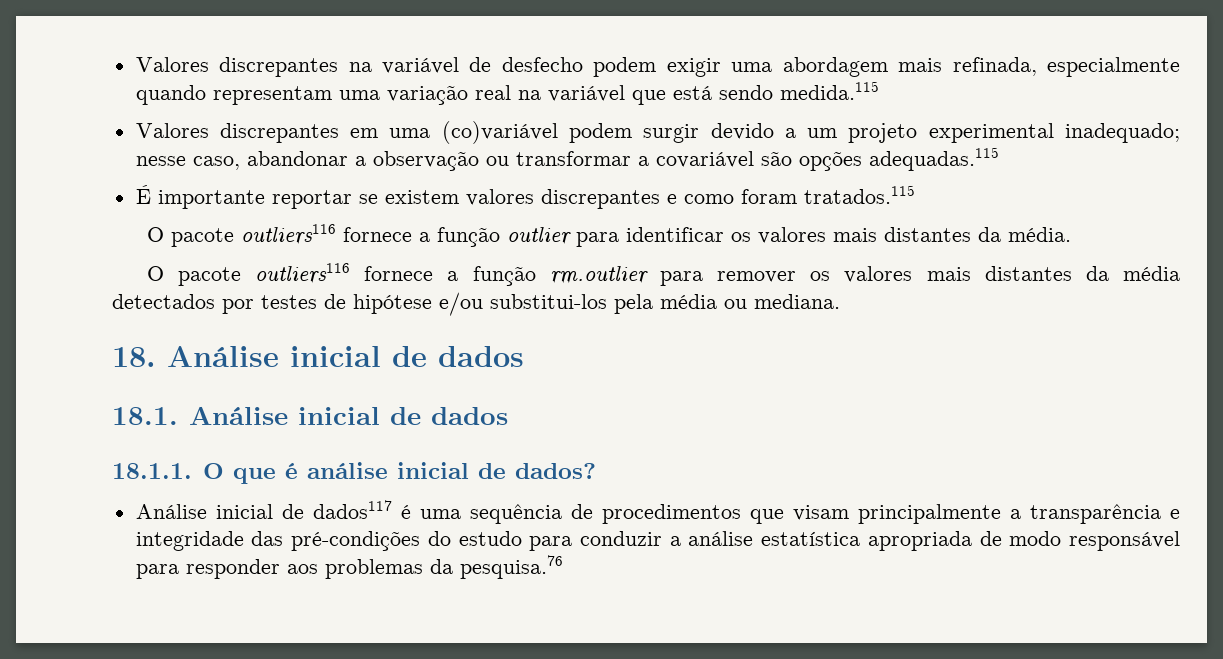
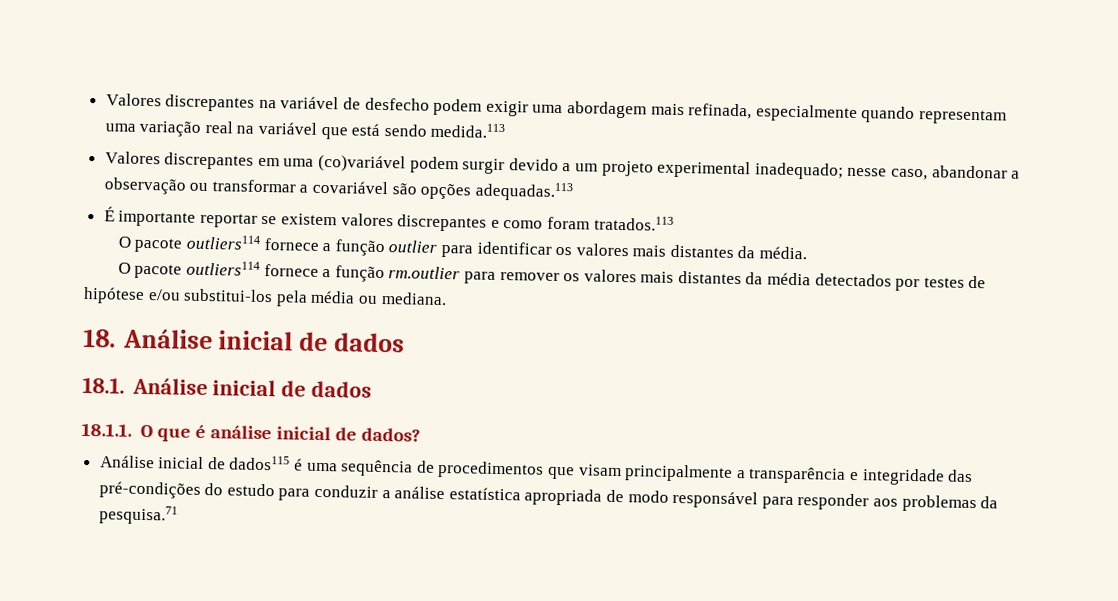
[779,81,879,100] medida.115 -> [430,122,506,139] medida.113
[868,147,999,171] adequadas.115 -> [474,181,573,202] adequadas.113
[803,185,915,204] [146,224,336,247] tratados.115 // O pacote outliers116 -> [593,215,674,231] [117,234,261,253] tratados.113 // O pacote outliers114
[255,263,351,284] outliers116 -> [185,260,260,276] outliers114
[312,500,392,519] dados117 -> [229,455,291,471] dados115
[459,555,563,579] pesquisa.76 -> [98,505,178,525] pesquisa.71

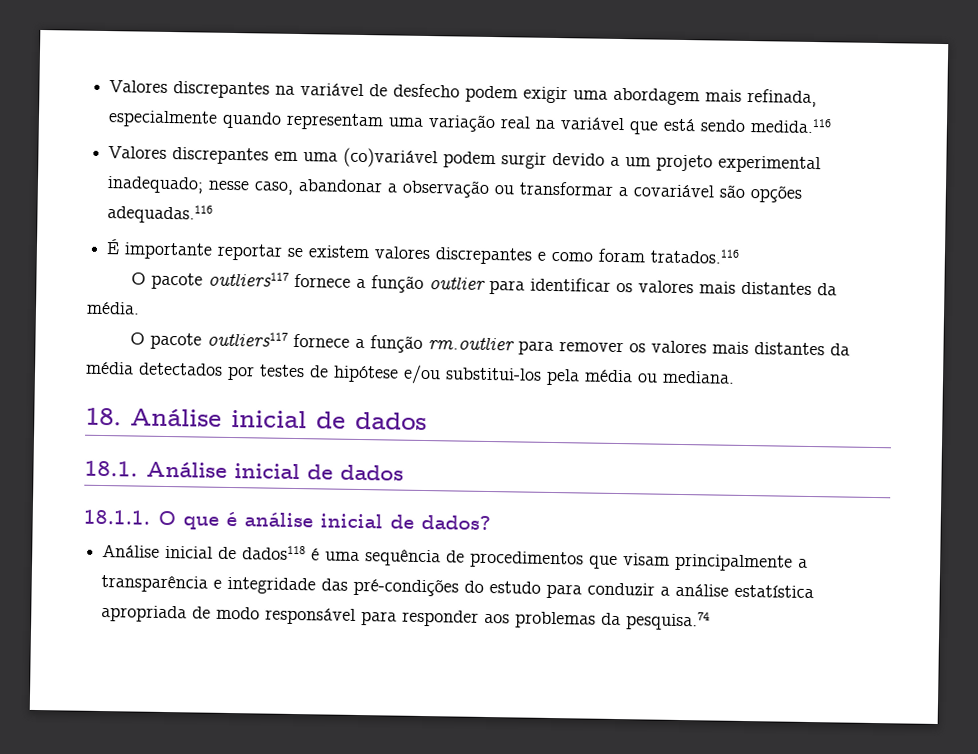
[430,122,506,139] medida.113 -> [750,118,833,134] medida.116
[474,181,573,202] adequadas.113 -> [107,204,214,224] adequadas.116
[593,215,674,231] [117,234,261,253] tratados.113 // O pacote outliers114 -> [650,248,741,264] [131,271,290,290] tratados.116 // O pacote outliers117
[185,260,260,276] outliers114 -> [207,331,289,347] outliers117
[229,455,291,471] dados115 -> [242,545,307,561] dados118
[98,505,178,525] pesquisa.71 -> [626,611,711,631] pesquisa.74

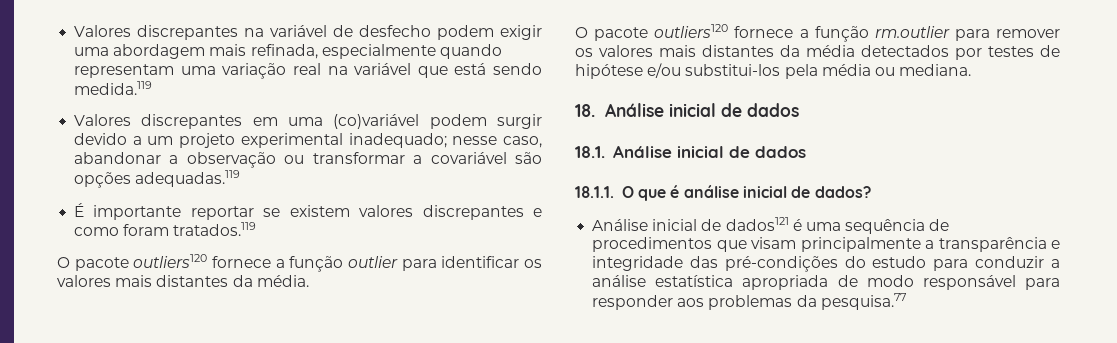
[750,118,833,134] medida.116 -> [74,81,153,95] medida.119
[107,204,214,224] adequadas.116 -> [135,170,241,187] adequadas.119
[650,248,741,264] [131,271,290,290] tratados.116 // O pacote outliers117 -> [173,222,257,236] [57,254,208,271] tratados.119 // O pacote outliers120
[207,331,289,347] outliers117 -> [654,24,729,38] outliers120
[242,545,307,561] dados118 -> [725,217,789,231] dados121
[626,611,711,631] pesquisa.74 -> [820,293,906,310] pesquisa.77

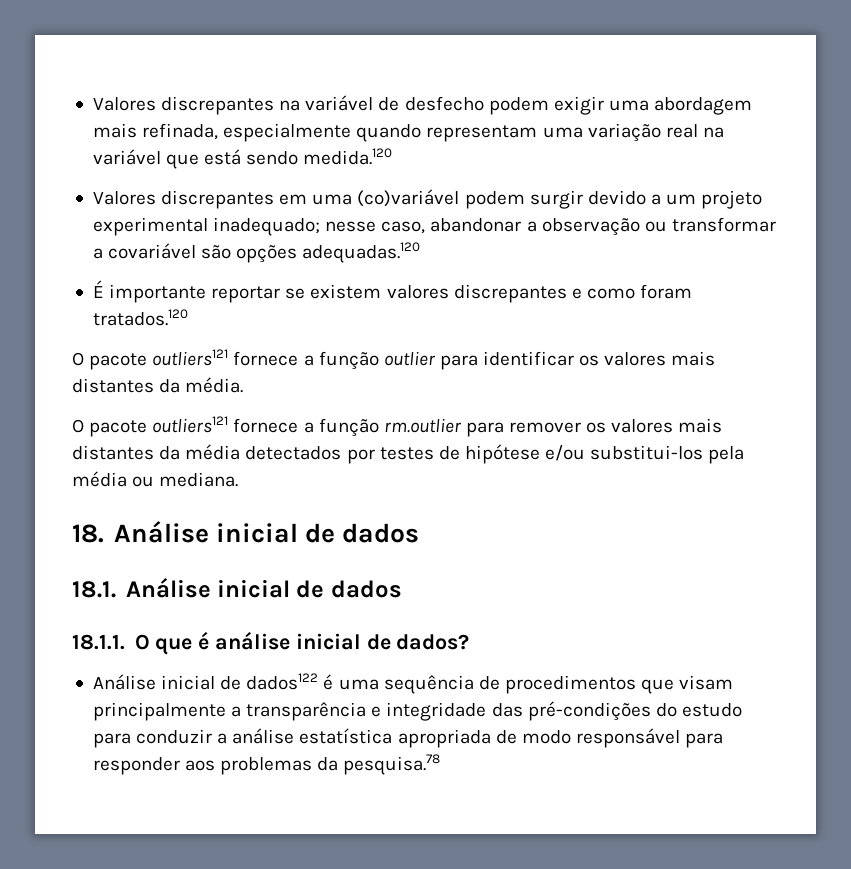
[74,81,153,95] medida.119 -> [303,148,393,165] medida.120
[135,170,241,187] adequadas.119 -> [302,242,421,263] adequadas.120
[173,222,257,236] [57,254,208,271] tratados.119 // O pacote outliers120 -> [92,309,188,326] [72,349,229,370] tratados.120 // O pacote outliers121
[654,24,729,38] outliers120 -> [152,416,229,433] outliers121
[725,217,789,231] dados121 -> [246,673,319,690] dados122
[820,293,906,310] pesquisa.77 -> [343,754,441,775] pesquisa.78

